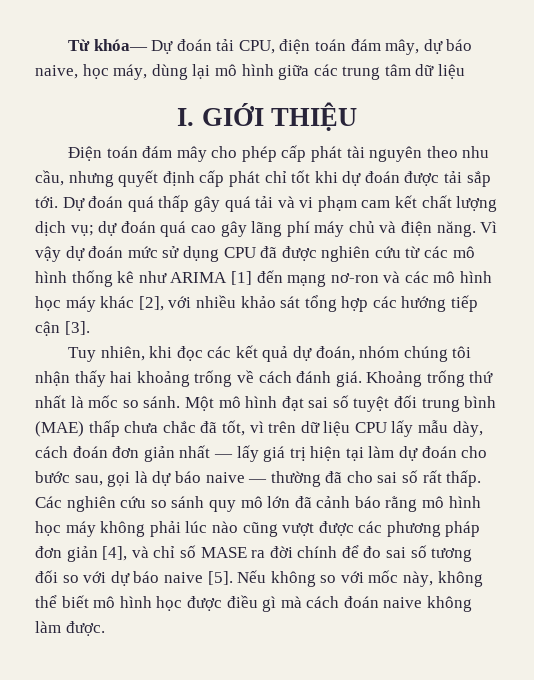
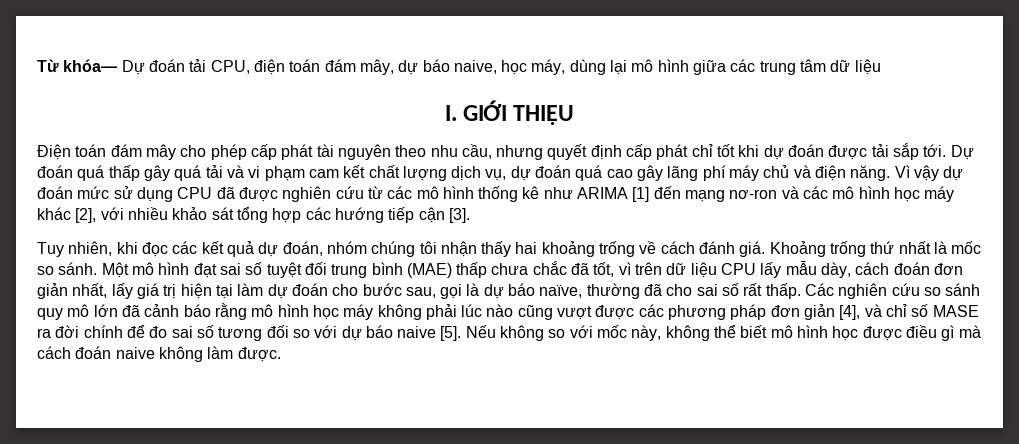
[70,225,94,236] vụ; -> [485,169,507,181] vụ,
[179,445,233,458] nhất — -> [72,283,108,298] nhất,
[205,472,268,483] naive — -> [539,285,583,298] naïve,

